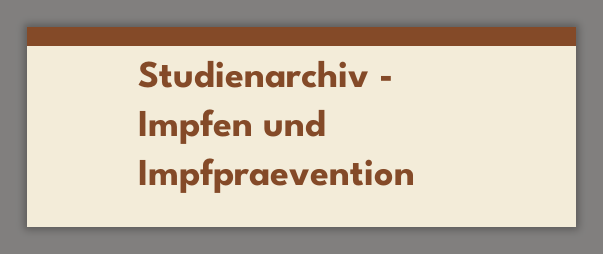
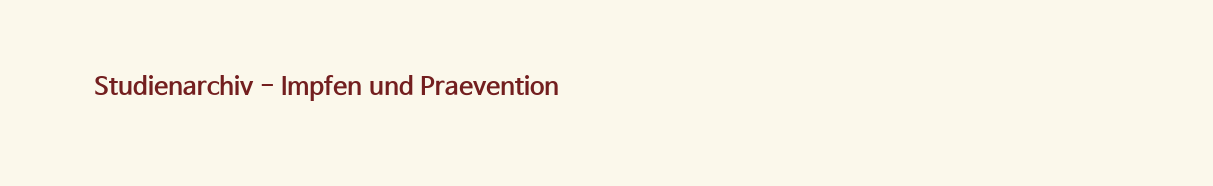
[138,158,415,193] Impfpraevention -> [420,75,560,96] Praevention

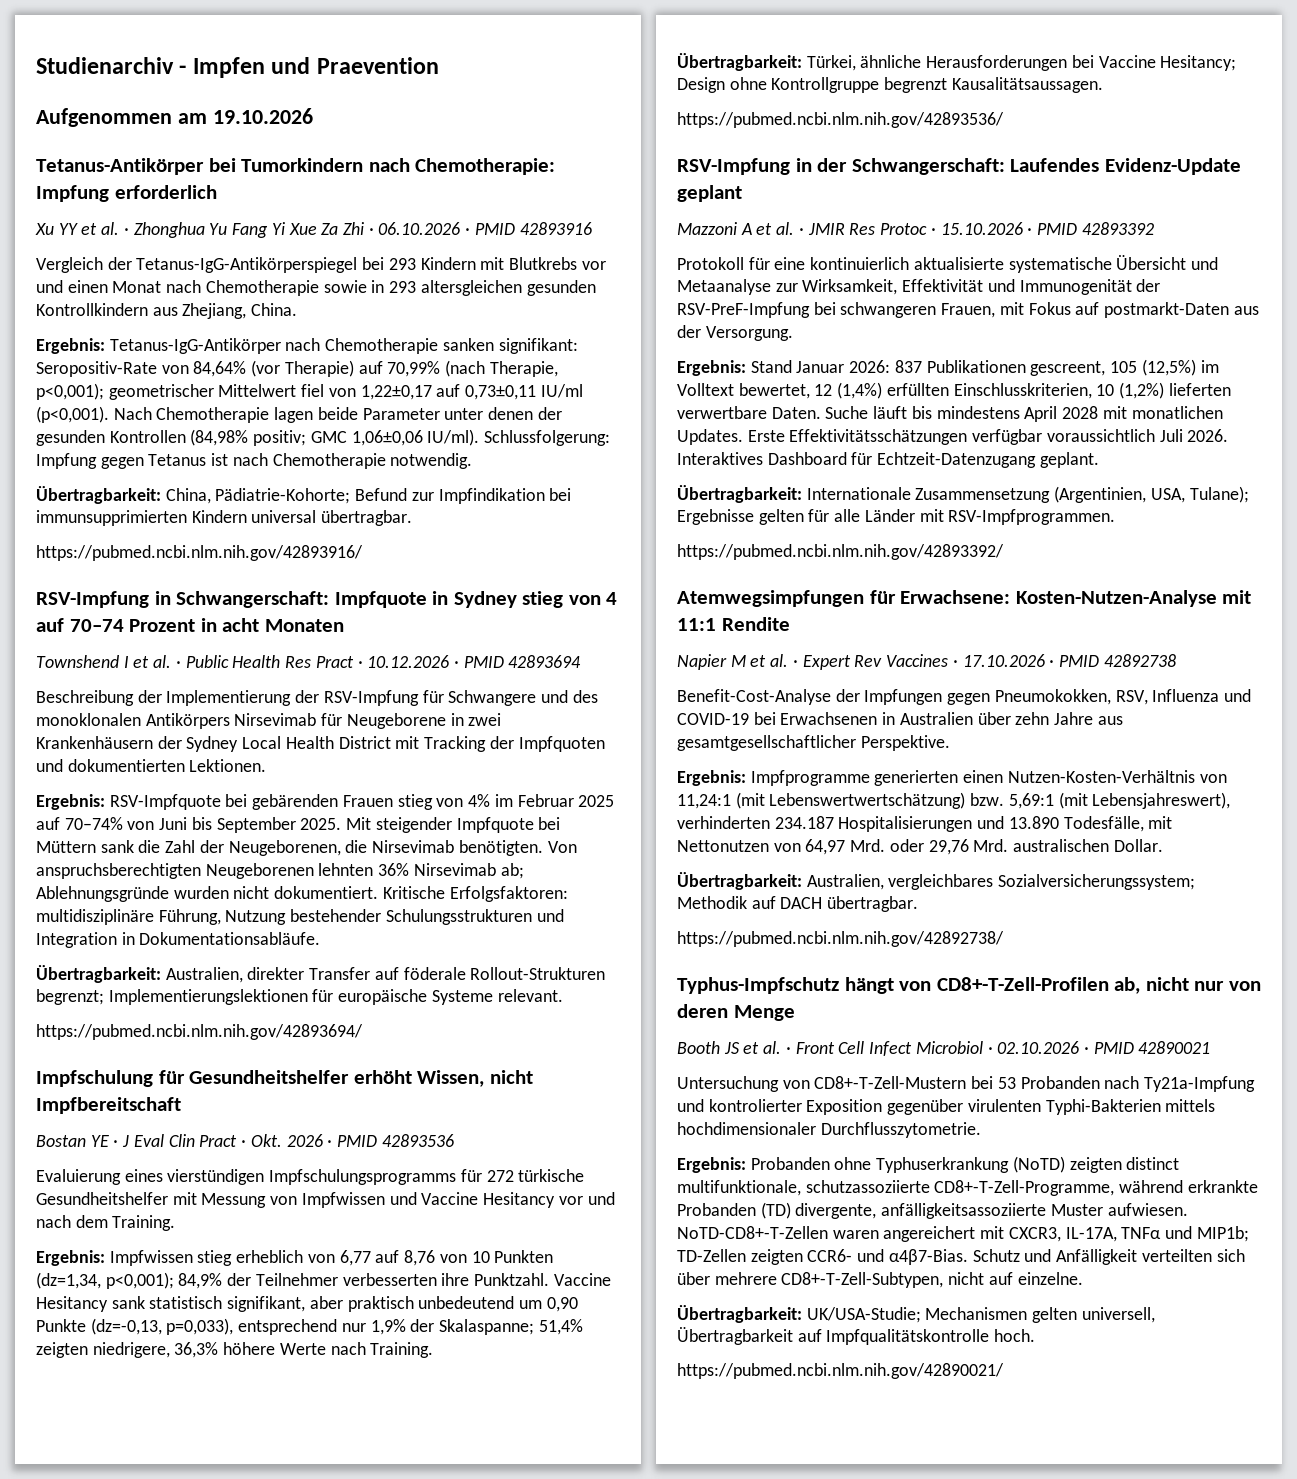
(560, 85) none -> [36,108,313,127] [36,158,556,175] [36,185,217,202] [35,222,592,238] [36,257,606,273] [36,280,596,296] [36,303,298,319] [36,338,578,354] [36,360,558,377] [36,383,583,400] [36,406,562,423] [36,429,611,446] [36,453,473,469] [36,486,572,504] [36,510,413,526] [36,545,363,561] [36,591,618,608] [36,618,344,632] [36,655,582,668] [36,690,598,706] [36,713,502,729] [36,736,605,752] [36,759,267,772] [36,794,615,810] [36,817,561,833] [36,840,577,856] [36,863,524,879] [36,886,568,902] [36,909,564,925] [36,932,321,948] [36,965,606,983] [36,989,563,1005] [36,1024,363,1040] [36,1070,533,1087] [36,1097,181,1114] [36,1134,454,1147] [36,1169,585,1185] [36,1192,615,1208] [36,1215,176,1231] [36,1250,554,1266] [36,1272,611,1289] [36,1296,578,1312] [36,1318,583,1335] [36,1342,434,1358] [677,53,1237,71] [677,77,1103,93] [677,112,1004,128] [677,158,1241,175] [677,185,742,202] [677,222,1154,235] [677,255,1219,273] [677,279,1161,295] [677,302,1259,318] [677,325,793,341] [677,359,1219,376] [677,382,1231,399] [677,406,1223,422] [677,429,1229,445] [677,452,1099,468] [677,485,1249,503] [677,509,1116,525] [677,544,1004,560] [677,590,1252,607] [677,617,790,631] [677,654,1176,670] [677,689,1252,705] [677,712,1123,725] [677,735,950,751] [677,770,1227,786] [677,792,1231,809] [677,816,1173,832] [677,839,1163,855] [677,872,1196,890] [677,896,919,912] [677,931,1004,947] [677,977,1261,994] [677,1004,795,1021] [677,1041,1211,1056] [677,1076,1256,1092] [677,1099,1216,1115] [677,1122,981,1138] [677,1156,1180,1173] [677,1180,1258,1196] [677,1202,1188,1219] [677,1226,1249,1242] [677,1249,1245,1265] [677,1272,1083,1288] [677,1305,1155,1323] [677,1327,1036,1345] [677,1363,1004,1379] // Aufgenommen am 19.10.2026 // Tetanus-Antikörper bei Tumorkindern nach Chemotherapie: Impfung erforderlich // Xu YY et al. · Zhonghua Yu Fang Yi Xue Za Zhi · 06.10.2026 · PMID 42893916 // Vergleich der Tetanus-IgG-Antikörperspiegel bei 293 Kindern mit Blutkrebs vor und einen Monat nach Chemotherapie sowie in 293 altersgleichen gesunden Kontrollkindern aus Zhejiang, China. // Ergebnis: Tetanus-IgG-Antikörper nach Chemotherapie sanken signifikant: Seropositiv-Rate von 84,64% (vor Therapie) auf 70,99% (nach Therapie, p<0,001); geometrischer Mittelwert fiel von 1,22±0,17 auf 0,73±0,11 IU/ml (p<0,001). Nach Chemotherapie lagen beide Parameter unter denen der gesunden Kontrollen (84,98% positiv; GMC 1,06±0,06 IU/ml). Schlussfolgerung: Impfung gegen Tetanus ist nach Chemotherapie notwendig. // Übertragbarkeit: China, Pädiatrie-Kohorte; Befund zur Impfindikation bei immunsupprimierten Kindern universal übertragbar. // https://pubmed.ncbi.nlm.nih.gov/42893916/ // RSV-Impfung in Schwangerschaft: Impfquote in Sydney stieg von 4 auf 70–74 Prozent in acht Monaten // Townshend I et al. · Public Health Res Pract · 10.12.2026 · PMID 42893694 // Beschreibung der Implementierung der RSV-Impfung für Schwangere und des monoklonalen Antikörpers Nirsevimab für Neugeborene in zwei Krankenhäusern der Sydney Local Health District mit Tracking der Impfquoten und dokumentierten Lektionen. // Ergebnis: RSV-Impfquote bei gebärenden Frauen stieg von 4% im Februar 2025 auf 70–74% von Juni bis September 2025. Mit steigender Impfquote bei Müttern sank die Zahl der Neugeborenen, die Nirsevimab benötigten. Von anspruchsberechtigten Neugeborenen lehnten 36% Nirsevimab ab; Ablehnungsgründe wurden nicht dokumentiert. Kritische Erfolgsfaktoren: multidisziplinäre Führung, Nutzung bestehender Schulungsstrukturen und Integration in Dokumentationsabläufe. // Übertragbarkeit: Australien, direkter Transfer auf föderale Rollout-Strukturen begrenzt; Implementierungslektionen für europäische Systeme relevant. // https://pubmed.ncbi.nlm.nih.gov/42893694/ // Impfschulung für Gesundheitshelfer erhöht Wissen, nicht Impfbereitschaft // Bostan YE · J Eval Clin Pract · Okt. 2026 · PMID 42893536 // Evaluierung eines vierstündigen Impfschulungsprogramms für 272 türkische Gesundheitshelfer mit Messung von Impfwissen und Vaccine Hesitancy vor und nach dem Training. // Ergebnis: Impfwissen stieg erheblich von 6,77 auf 8,76 von 10 Punkten (dz=1,34, p<0,001); 84,9% der Teilnehmer verbesserten ihre Punktzahl. Vaccine Hesitancy sank statistisch signifikant, aber praktisch unbedeutend um 0,90 Punkte (dz=-0,13, p=0,033), entsprechend nur 1,9% der Skalaspanne; 51,4% zeigten niedrigere, 36,3% höhere Werte nach Training. // Übertragbarkeit: Türkei, ähnliche Herausforderungen bei Vaccine Hesitancy; Design ohne Kontrollgruppe begrenzt Kausalitätsaussagen. // https://pubmed.ncbi.nlm.nih.gov/42893536/ // RSV-Impfung in der Schwangerschaft: Laufendes Evidenz-Update geplant // Mazzoni A et al. · JMIR Res Protoc · 15.10.2026 · PMID 42893392 // Protokoll für eine kontinuierlich aktualisierte systematische Übersicht und Metaanalyse zur Wirksamkeit, Effektivität und Immunogenität der RSV-PreF-Impfung bei schwangeren Frauen, mit Fokus auf postmarkt-Daten aus der Versorgung. // Ergebnis: Stand Januar 2026: 837 Publikationen gescreent, 105 (12,5%) im Volltext bewertet, 12 (1,4%) erfüllten Einschlusskriterien, 10 (1,2%) lieferten verwertbare Daten. Suche läuft bis mindestens April 2028 mit monatlichen Updates. Erste Effektivitätsschätzungen verfügbar voraussichtlich Juli 2026. Interaktives Dashboard für Echtzeit-Datenzugang geplant. // Übertragbarkeit: Internationale Zusammensetzung (Argentinien, USA, Tulane); Ergebnisse gelten für alle Länder mit RSV-Impfprogrammen. // https://pubmed.ncbi.nlm.nih.gov/42893392/ // Atemwegsimpfungen für Erwachsene: Kosten-Nutzen-Analyse mit 11:1 Rendite // Napier M et al. · Expert Rev Vaccines · 17.10.2026 · PMID 42892738 // Benefit-Cost-Analyse der Impfungen gegen Pneumokokken, RSV, Influenza und COVID-19 bei Erwachsenen in Australien über zehn Jahre aus gesamtgesellschaftlicher Perspektive. // Ergebnis: Impfprogramme generierten einen Nutzen-Kosten-Verhältnis von 11,24:1 (mit Lebenswertwertschätzung) bzw. 5,69:1 (mit Lebensjahreswert), verhinderten 234.187 Hospitalisierungen und 13.890 Todesfälle, mit Nettonutzen von 64,97 Mrd. oder 29,76 Mrd. australischen Dollar. // Übertragbarkeit: Australien, vergleichbares Sozialversicherungssystem; Methodik auf DACH übertragbar. // https://pubmed.ncbi.nlm.nih.gov/42892738/ // Typhus-Impfschutz hängt von CD8+-T-Zell-Profilen ab, nicht nur von deren Menge // Booth JS et al. · Front Cell Infect Microbiol · 02.10.2026 · PMID 42890021 // Untersuchung von CD8+-T-Zell-Mustern bei 53 Probanden nach Ty21a-Impfung und kontrolierter Exposition gegenüber virulenten Typhi-Bakterien mittels hochdimensionaler Durchflusszytometrie. // Ergebnis: Probanden ohne Typhuserkrankung (NoTD) zeigten distinct multifunktionale, schutzassoziierte CD8+-T-Zell-Programme, während erkrankte Probanden (TD) divergente, anfälligkeitsassoziierte Muster aufwiesen. NoTD-CD8+-T-Zellen waren angereichert mit CXCR3, IL-17A, TNFα und MIP1b; TD-Zellen zeigten CCR6- und α4β7-Bias. Schutz und Anfälligkeit verteilten sich über mehrere CD8+-T-Zell-Subtypen, nicht auf einzelne. // Übertragbarkeit: UK/USA-Studie; Mechanismen gelten universell, Übertragbarkeit auf Impfqualitätskontrolle hoch. // https://pubmed.ncbi.nlm.nih.gov/42890021/

